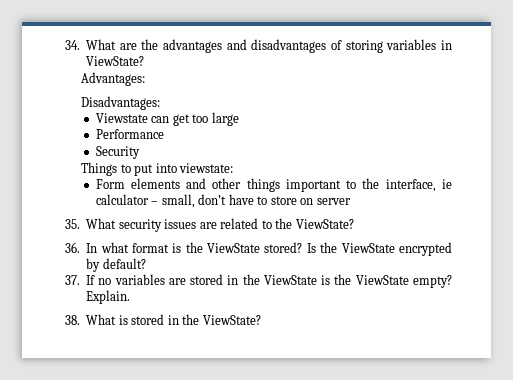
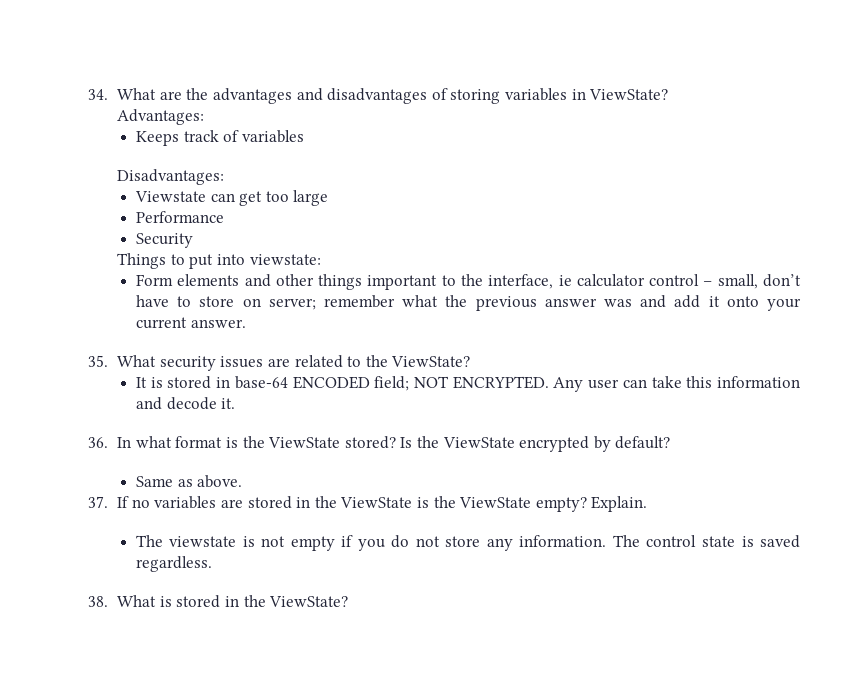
(146, 79) none -> [135,130,304,146] // Keeps track of variables
(149, 199) none -> [649,274,700,286] control
[316,198,351,205] server -> [268,295,801,311] [135,317,246,329] server; remember what the previous answer was and add it onto your current answer.
(354, 224) none -> [135,376,800,392] [135,397,236,410] // It is stored in base-64 ENCODED field; NOT ENCRYPTED. Any user can take this information and decode it.
(146, 263) none -> [135,475,243,488] // Same as above.
(131, 297) none -> [135,535,801,551] [135,556,212,572] // The viewstate is not empty if you do not store any information. The control state is saved regardless.

